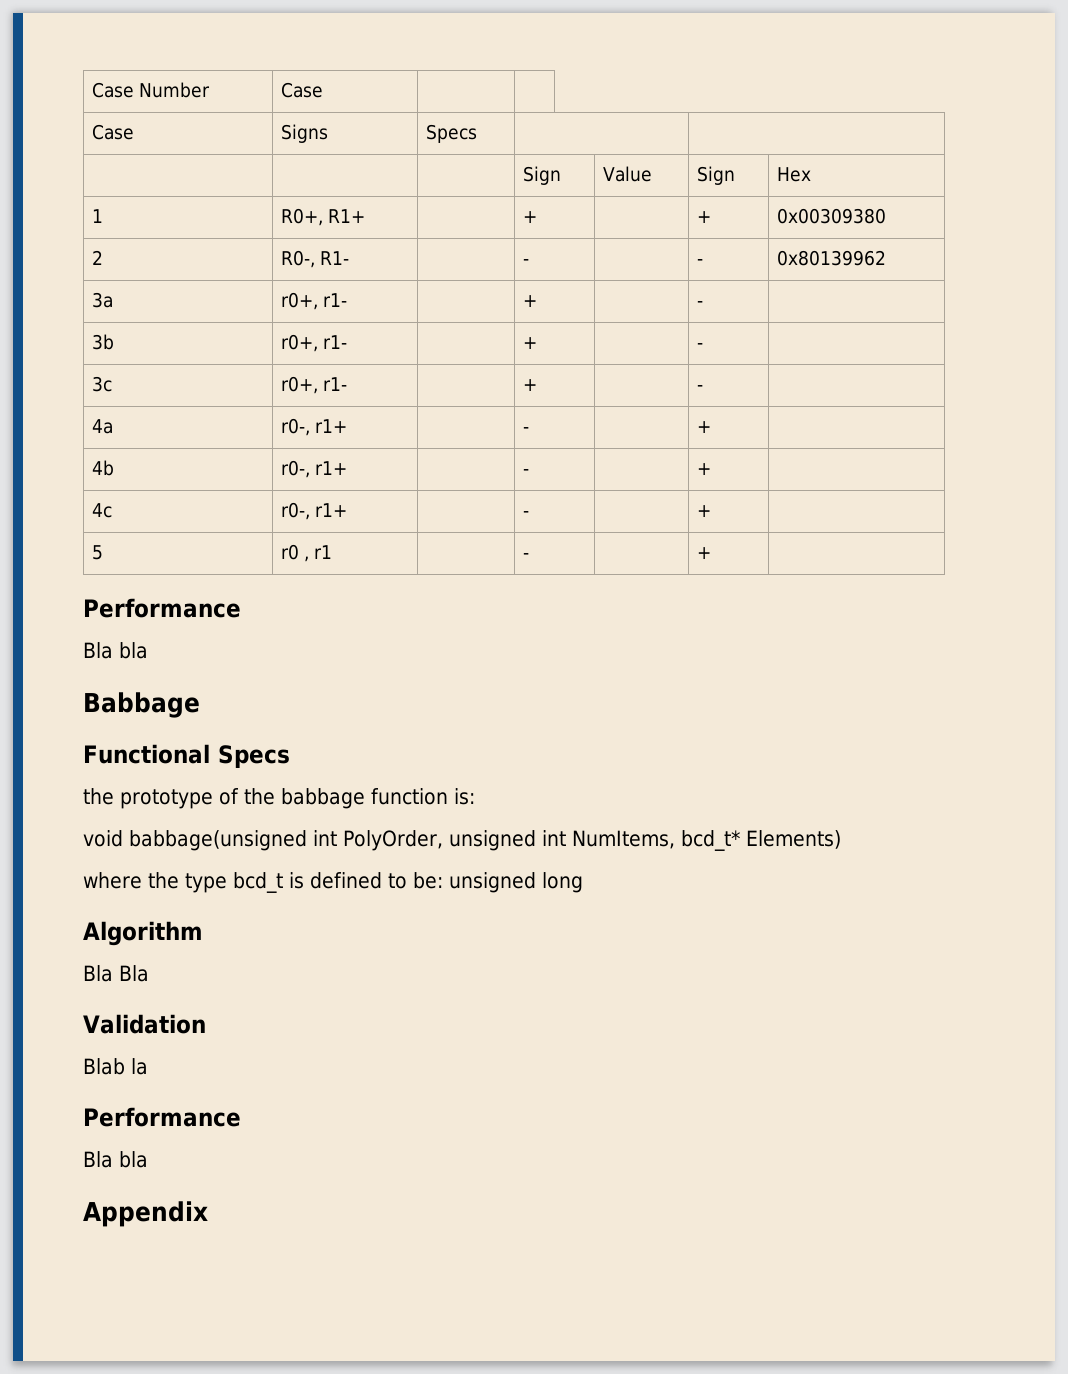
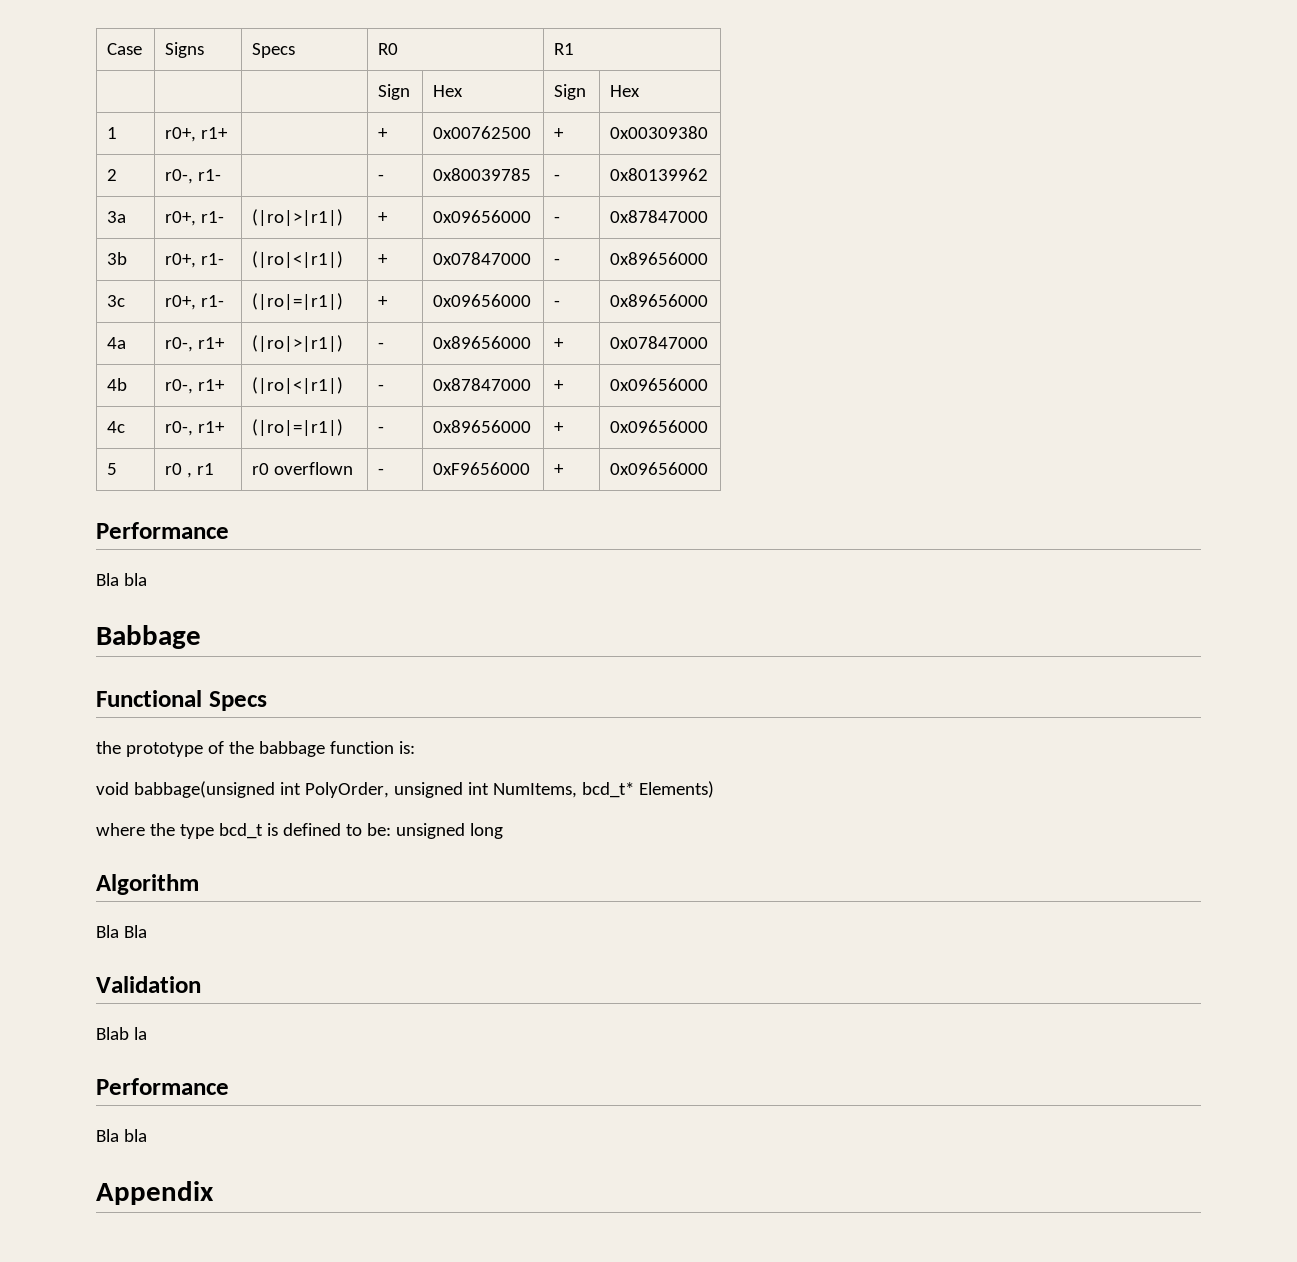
[92,82,211,98] [281,82,324,98] [92,124,135,140] Case Number | Case | | // Case -> [107,43,143,55] Case
[523,166,562,185] [603,166,653,182] | // | | | Sign | Value -> [378,43,399,55] [554,43,575,55] [378,84,411,100] [433,85,464,97] R0 | R1 // | | | Sign | Hex
[281,208,366,226] [523,211,538,223] R0+, R1+ | | + | -> [165,127,229,142] [378,128,389,139] [433,126,532,139] r0+, r1+ | | + | 0x00762500
[281,250,350,268] [523,259,530,265] R0-, R1- | | - | -> [165,169,222,184] [378,174,385,181] [433,168,532,181] r0-, r1- | | - | 0x80039785
[523,295,538,307] [697,301,704,307] | + | | - | -> [252,209,344,226] [378,212,389,223] [433,210,532,223] [554,216,561,223] [610,210,709,223] (|ro|>|r1|) | + | 0x09656000 | - | 0x87847000
[523,337,538,349] [697,343,704,349] | + | | - | -> [252,251,344,268] [378,254,389,265] [433,252,532,265] [554,258,561,265] [610,252,709,265] (|ro|<|r1|) | + | 0x07847000 | - | 0x89656000
[523,379,538,391] [697,385,704,391] | + | | - | -> [252,293,344,310] [378,296,389,307] [433,294,532,307] [554,300,561,307] [610,294,709,307] (|ro|=|r1|) | + | 0x09656000 | - | 0x89656000
[523,427,530,433] [697,421,712,433] | - | | + | -> [252,335,344,352] [378,342,385,349] [433,336,532,349] [554,338,565,349] [610,336,709,349] (|ro|>|r1|) | - | 0x89656000 | + | 0x07847000
[523,469,530,475] [697,463,712,475] | - | | + | -> [252,377,344,394] [378,384,385,391] [433,378,532,391] [554,380,565,391] [610,378,709,391] (|ro|<|r1|) | - | 0x87847000 | + | 0x09656000
[523,511,530,517] [697,505,712,517] | - | | + | -> [252,419,344,436] [378,426,385,433] [433,420,532,433] [554,422,565,433] [610,420,709,433] (|ro|=|r1|) | - | 0x89656000 | + | 0x09656000
[523,553,530,559] [697,547,712,559] | - | | + | -> [252,462,354,475] [378,468,385,475] [433,462,531,475] [554,464,565,475] [610,462,709,475] r0 overflown | - | 0xF9656000 | + | 0x09656000

